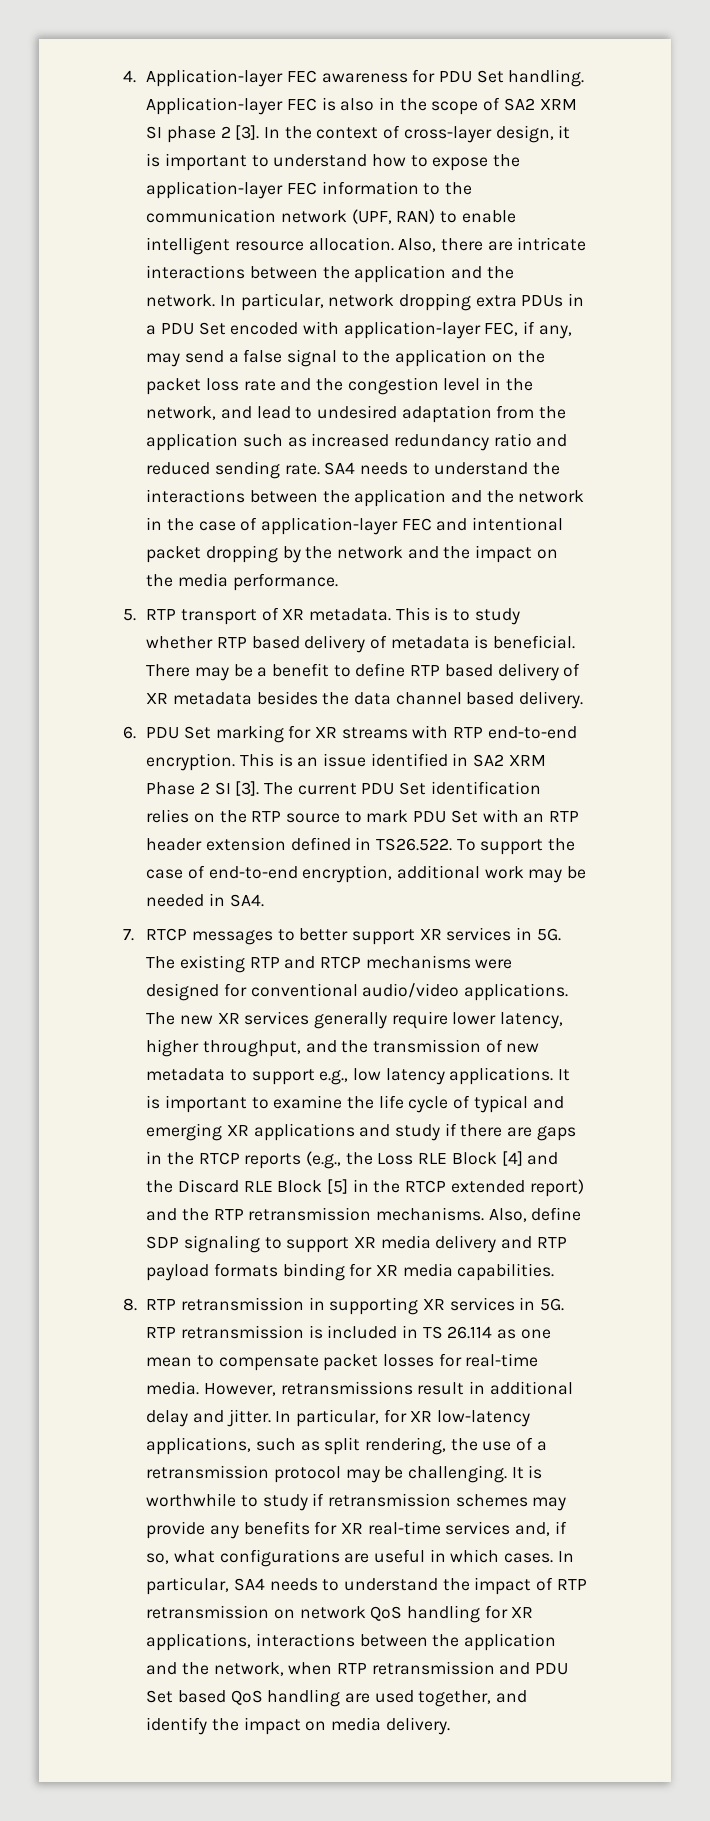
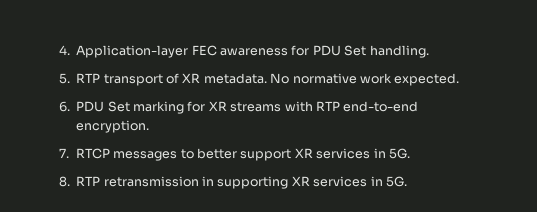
[146,97,577,115] [146,125,571,143] [146,153,521,171] [146,181,472,199] [146,209,516,224] [146,237,587,255] [146,265,514,283] [146,293,585,311] [146,321,572,339] [146,349,545,367] [146,377,533,395] [146,405,567,423] [146,433,568,451] [146,461,561,479] [146,489,585,507] [146,517,564,535] [146,545,558,563] [146,573,338,591] Application-layer FEC is also in the scope of SA2 XRM SI phase 2 [3]. In the context of cross-layer design, it is important to understand how to expose the application-layer FEC information to the communication network (UPF, RAN) to enable intelligent resource allocation. Also, there are intricate interactions between the application and the network. In particular, network dropping extra PDUs in a PDU Set encoded with application-layer FEC, if any, may send a false signal to the application on the packet loss rate and the congestion level in the network, and lead to undesired adaptation from the application such as increased redundancy ratio and reduced sending rate. SA4 needs to understand the interactions between the application and the network in the case of application-layer FEC and intentional packet dropping by the network and the impact on the media performance. -> (429, 51) none
[395,607,520,625] [146,635,576,653] [146,663,581,681] [146,691,584,709] This is to study whether RTP based delivery of metadata is beneficial. There may be a benefit to define RTP based delivery of XR metadata besides the data channel based delivery. -> [270,73,460,86] No normative work expected.
[239,753,546,767] [146,781,541,796] [146,809,580,823] [146,837,576,855] [146,865,587,883] [146,893,264,907] This is an issue identified in SA2 XRM Phase 2 SI [3]. The current PDU Set identification relies on the RTP source to mark PDU Set with an RTP header extension defined in TS26.522. To support the case of end-to-end encryption, additional work may be needed in SA4. -> (150, 126) none
[146,955,513,973] [146,983,568,1001] [146,1011,564,1029] [146,1039,540,1057] [146,1067,571,1085] [146,1095,564,1113] [146,1123,576,1141] [146,1151,559,1169] [146,1179,584,1197] [146,1207,582,1222] [146,1235,567,1253] [146,1263,555,1281] The existing RTP and RTCP mechanisms were designed for conventional audio/video applications. The new XR services generally require lower latency, higher throughput, and the transmission of new metadata to support e.g., low latency applications. It is important to examine the life cycle of typical and emerging XR applications and study if there are gaps in the RTCP reports (e.g., the Loss RLE Block [4] and the Discard RLE Block [5] in the RTCP extended report) and the RTP retransmission mechanisms. Also, define SDP signaling to support XR media delivery and RTP payload formats binding for XR media capabilities. -> (410, 153) none
[146,1325,551,1339] [146,1353,539,1371] [146,1381,573,1396] [146,1409,531,1427] [146,1437,547,1455] [146,1465,543,1483] [146,1493,567,1511] [146,1521,567,1539] [146,1549,574,1567] [146,1577,587,1595] [146,1605,534,1623] [146,1633,556,1651] [146,1661,569,1676] [146,1689,528,1707] [146,1717,450,1735] RTP retransmission is included in TS 26.114 as one mean to compensate packet losses for real-time media. However, retransmissions result in additional delay and jitter. In particular, for XR low-latency applications, such as split rendering, the use of a retransmission protocol may be challenging. It is worthwhile to study if retransmission schemes may provide any benefits for XR real-time services and, if so, what configurations are useful in which cases. In particular, SA4 needs to understand the impact of RTP retransmission on network QoS handling for XR applications, interactions between the application and the network, when RTP retransmission and PDU Set based QoS handling are used together, and identify the impact on media delivery. -> (407, 181) none

